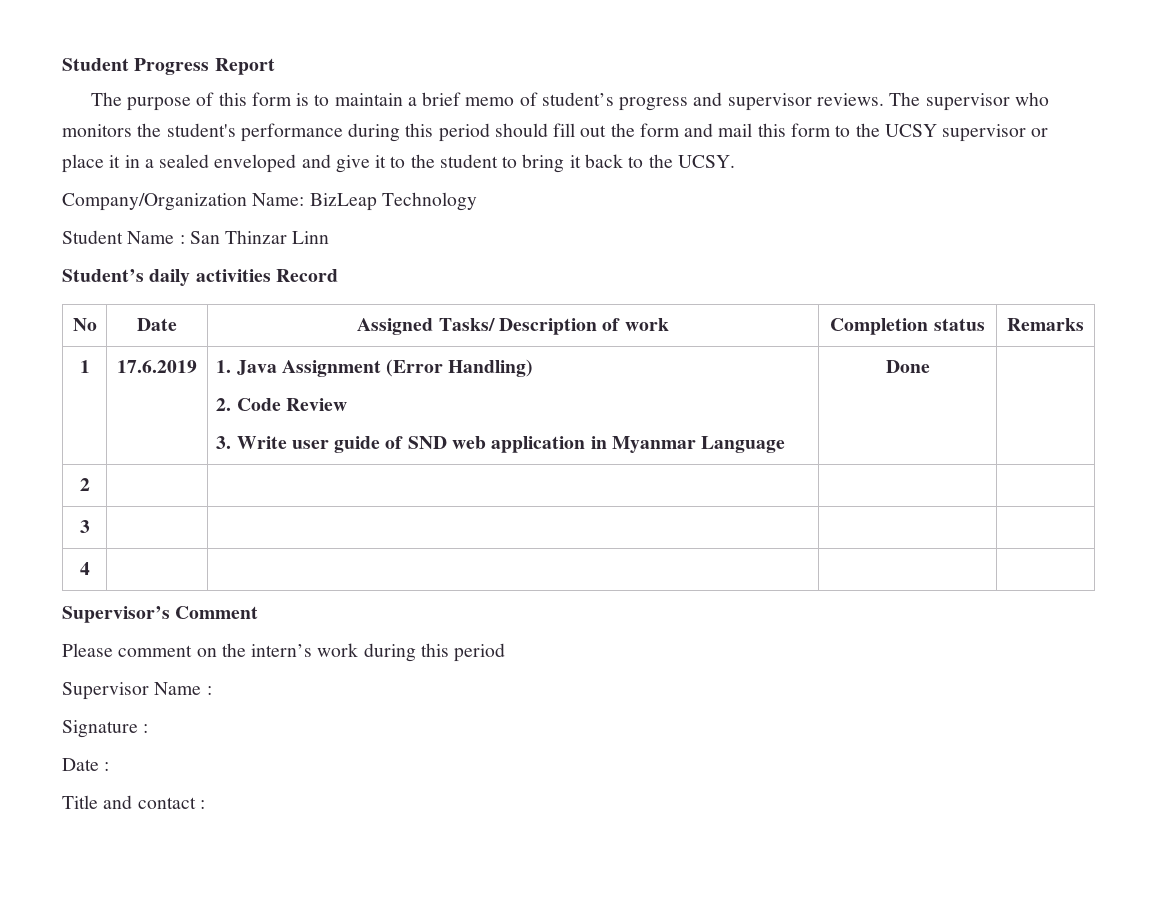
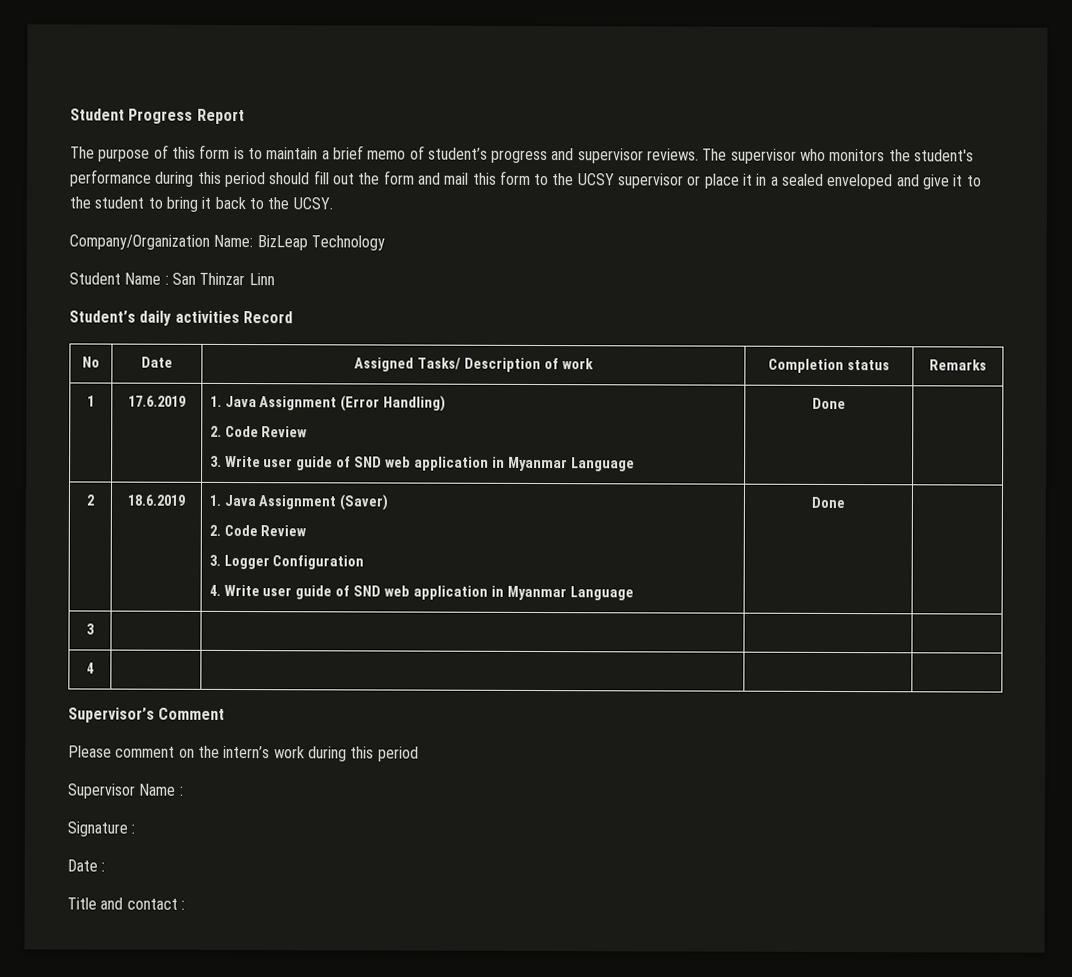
(90, 484) | | -> [127,494,185,506] [208,494,389,511] [208,524,307,537] [208,554,365,570] [208,584,634,601] [811,496,845,509] 18.6.2019 | 1. Java Assignment (Saver) // 2. Code Review // 3. Logger Configuration // 4. Write user guide of SND web application in Myanmar Language | Done

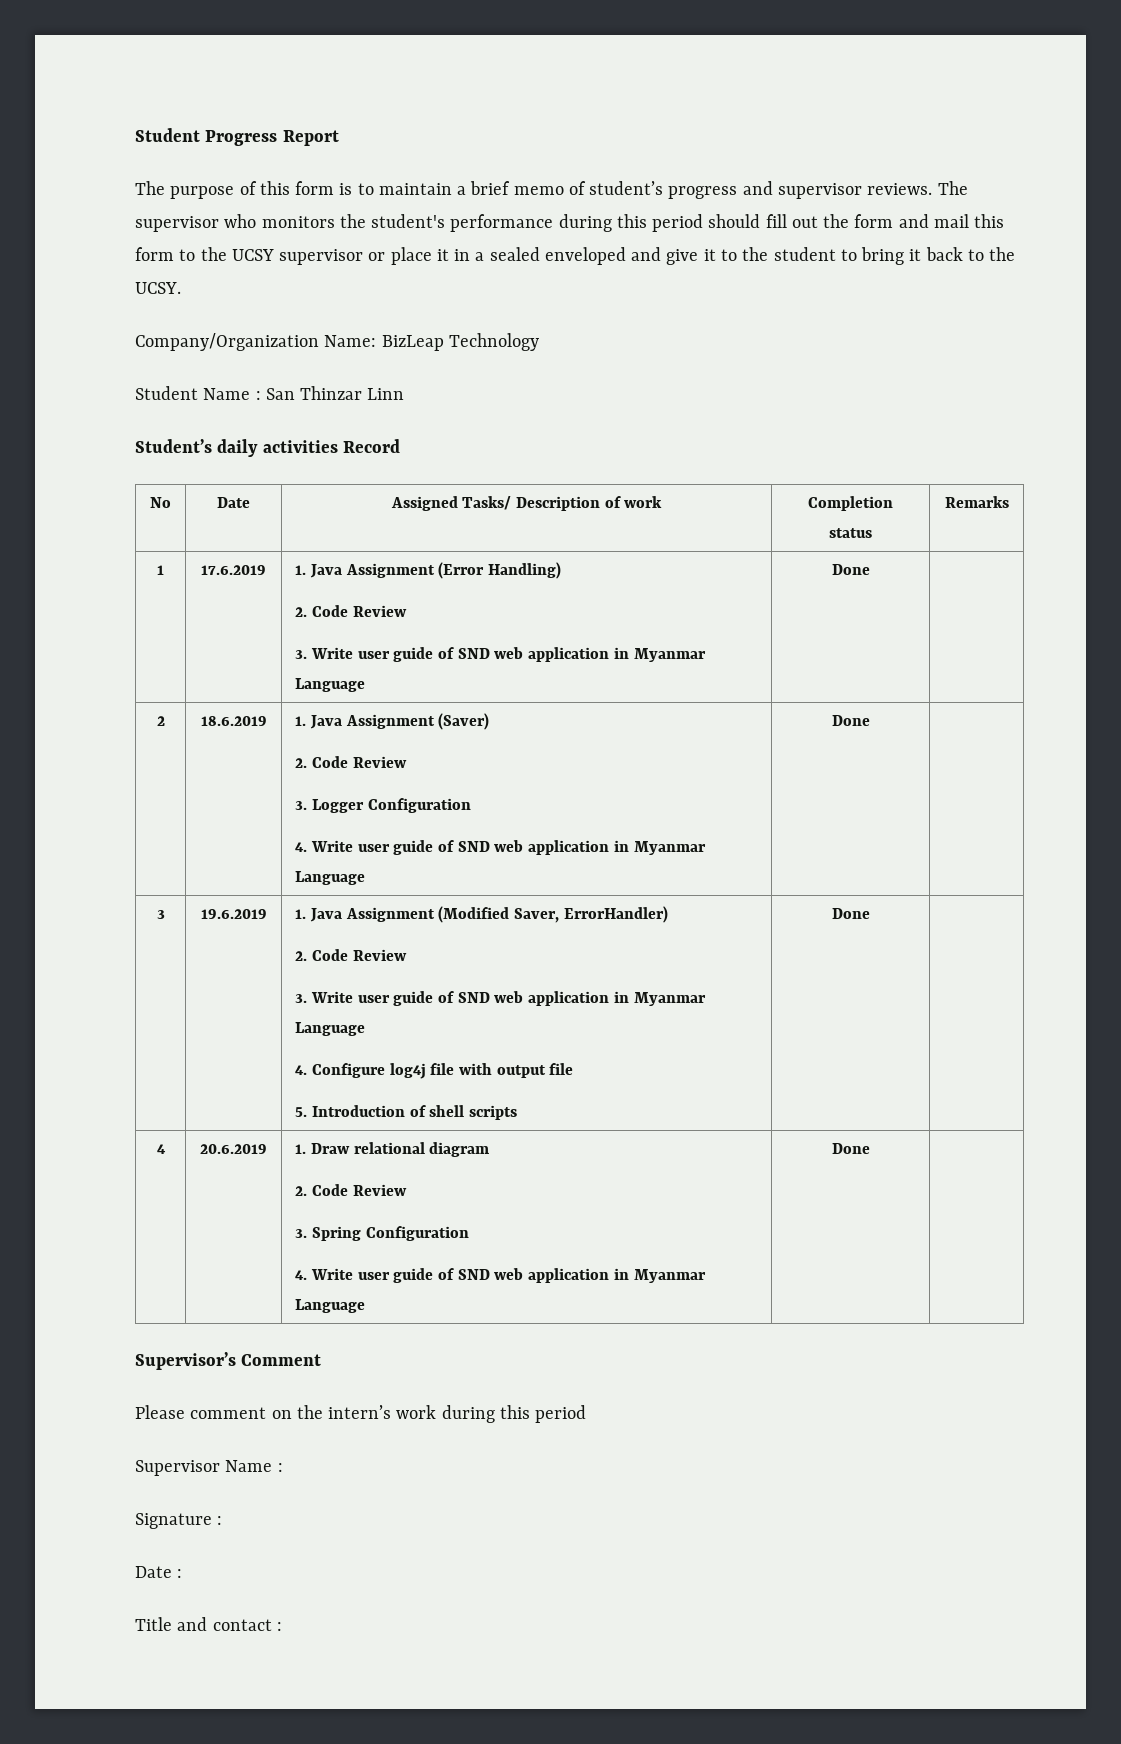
[86,662,94,674] | | | // 4 | | | -> [200,909,267,919] [295,906,668,923] [295,949,407,961] [295,991,706,1006] [295,1022,366,1036] [295,1063,574,1079] [295,1105,517,1120] [831,908,870,919] [156,1144,166,1154] [200,1144,267,1154] [295,1142,490,1157] [295,1184,407,1196] [295,1226,469,1241] [295,1268,706,1283] [295,1299,366,1313] [831,1143,870,1154] 19.6.2019 | 1. Java Assignment (Modified Saver, ErrorHandler) // 2. Code Review // 3. Write user guide of SND web application in Myanmar Language // 4. Configure log4j file with output file // 5. Introduction of shell scripts | Done | // 4 | 20.6.2019 | 1. Draw relational diagram // 2. Code Review // 3. Spring Configuration // 4. Write user guide of SND web application in Myanmar Language | Done

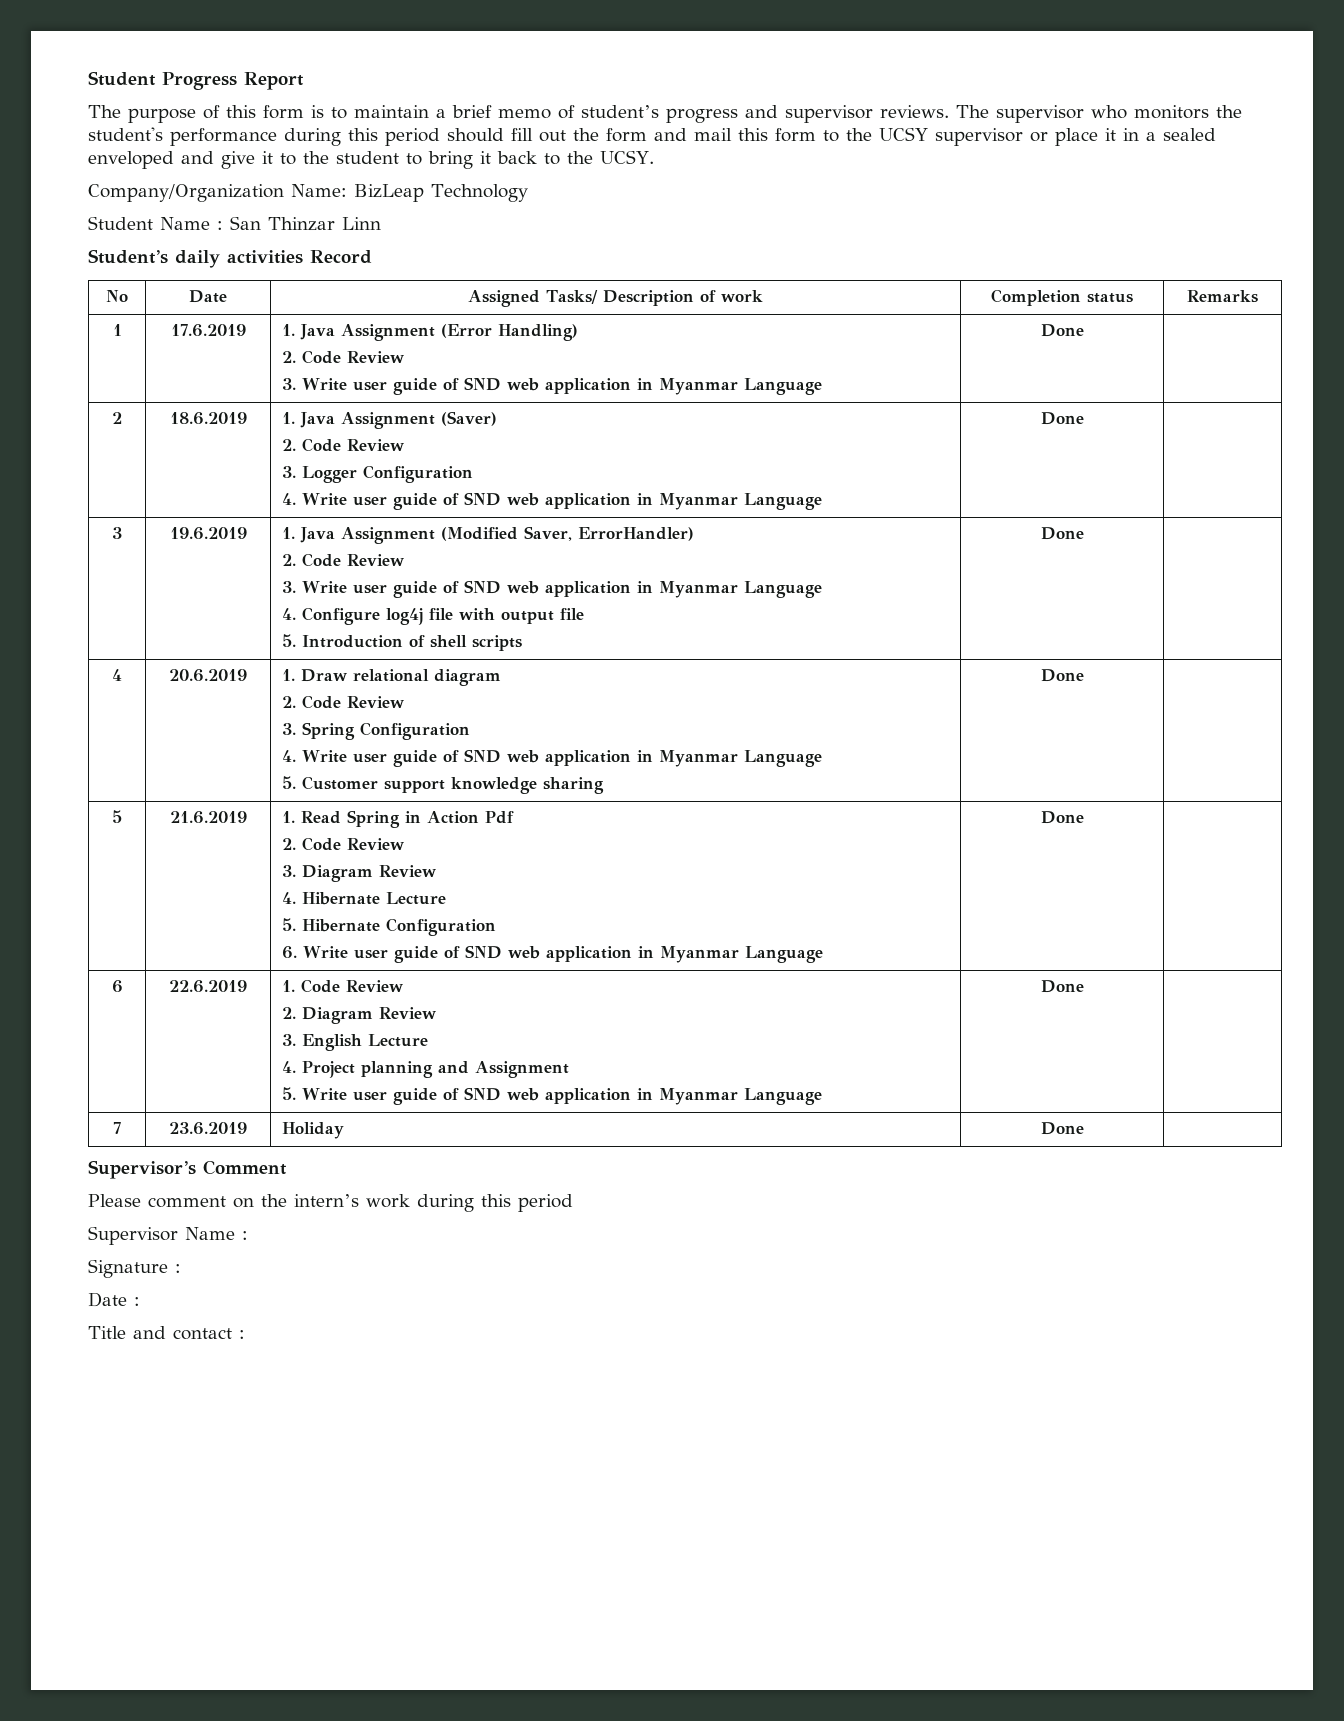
(366, 1306) none -> [282,776,605,794] [1040,669,1084,682] [112,810,122,823] [169,811,247,824] [282,810,515,828] [282,837,405,851] [282,865,437,882] [282,892,447,905] [282,918,497,936] [282,945,824,963] [1040,811,1084,824] [111,980,123,993] [169,980,247,993] [282,979,404,993] [282,1007,437,1024] [282,1034,429,1051] [282,1061,570,1078] [282,1087,823,1105] [1040,980,1084,993] [113,1122,121,1134] [169,1122,247,1135] [282,1122,345,1139] // 5. Customer support knowledge sharing | Done | // 5 | 21.6.2019 | 1. Read Spring in Action Pdf // 2. Code Review // 3. Diagram Review // 4. Hibernate Lecture // 5. Hibernate Configuration // 6. Write user guide of SND web application in Myanmar Language | Done | // 6 | 22.6.2019 | 1. Code Review // 2. Diagram Review // 3. English Lecture // 4. Project planning and Assignment // 5. Write user guide of SND web application in Myanmar Language | Done | // 7 | 23.6.2019 | Holiday

